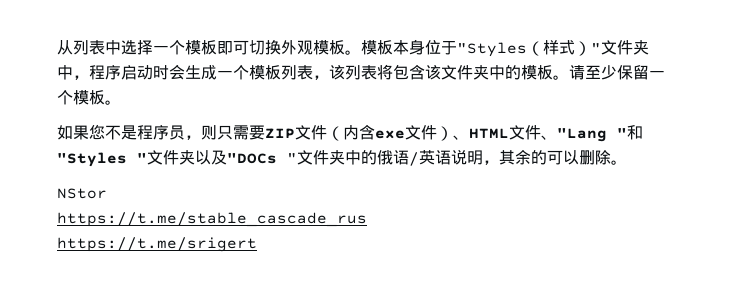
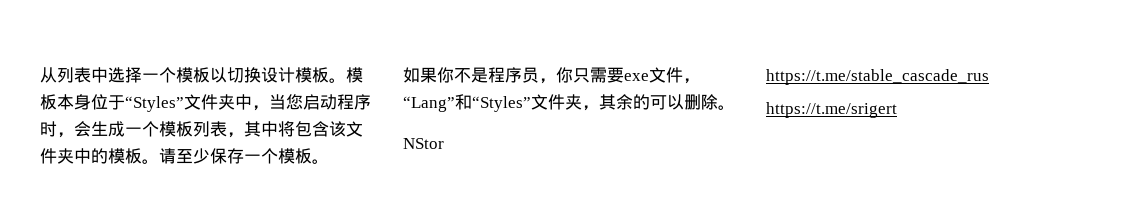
[217,40,313,55] 即可切换外观 -> [210,67,295,83] 以切换设计
[457,40,649,57] [57,65,169,80] "Styles（样式）"文件夹中，程序启动时 -> [125,94,371,112] [40,121,74,138] “Styles”文件夹中，当您启动程序时，
[329,65,377,80] 该列表 -> [244,121,278,137] 其中
[633,65,649,80] 留 -> [227,148,244,164] 存
[89,124,105,140] 您 -> [437,67,454,83] 你
[201,125,643,142] [57,149,483,167] 则只需要ZIP文件（内含exe文件）、HTML文件、"Lang "和"Styles "文件夹以及"DOCs "文件夹中的俄语/英语说明 -> [556,67,700,84] [403,94,582,112] 你只需要exe文件，“Lang”和“Styles”文件夹

